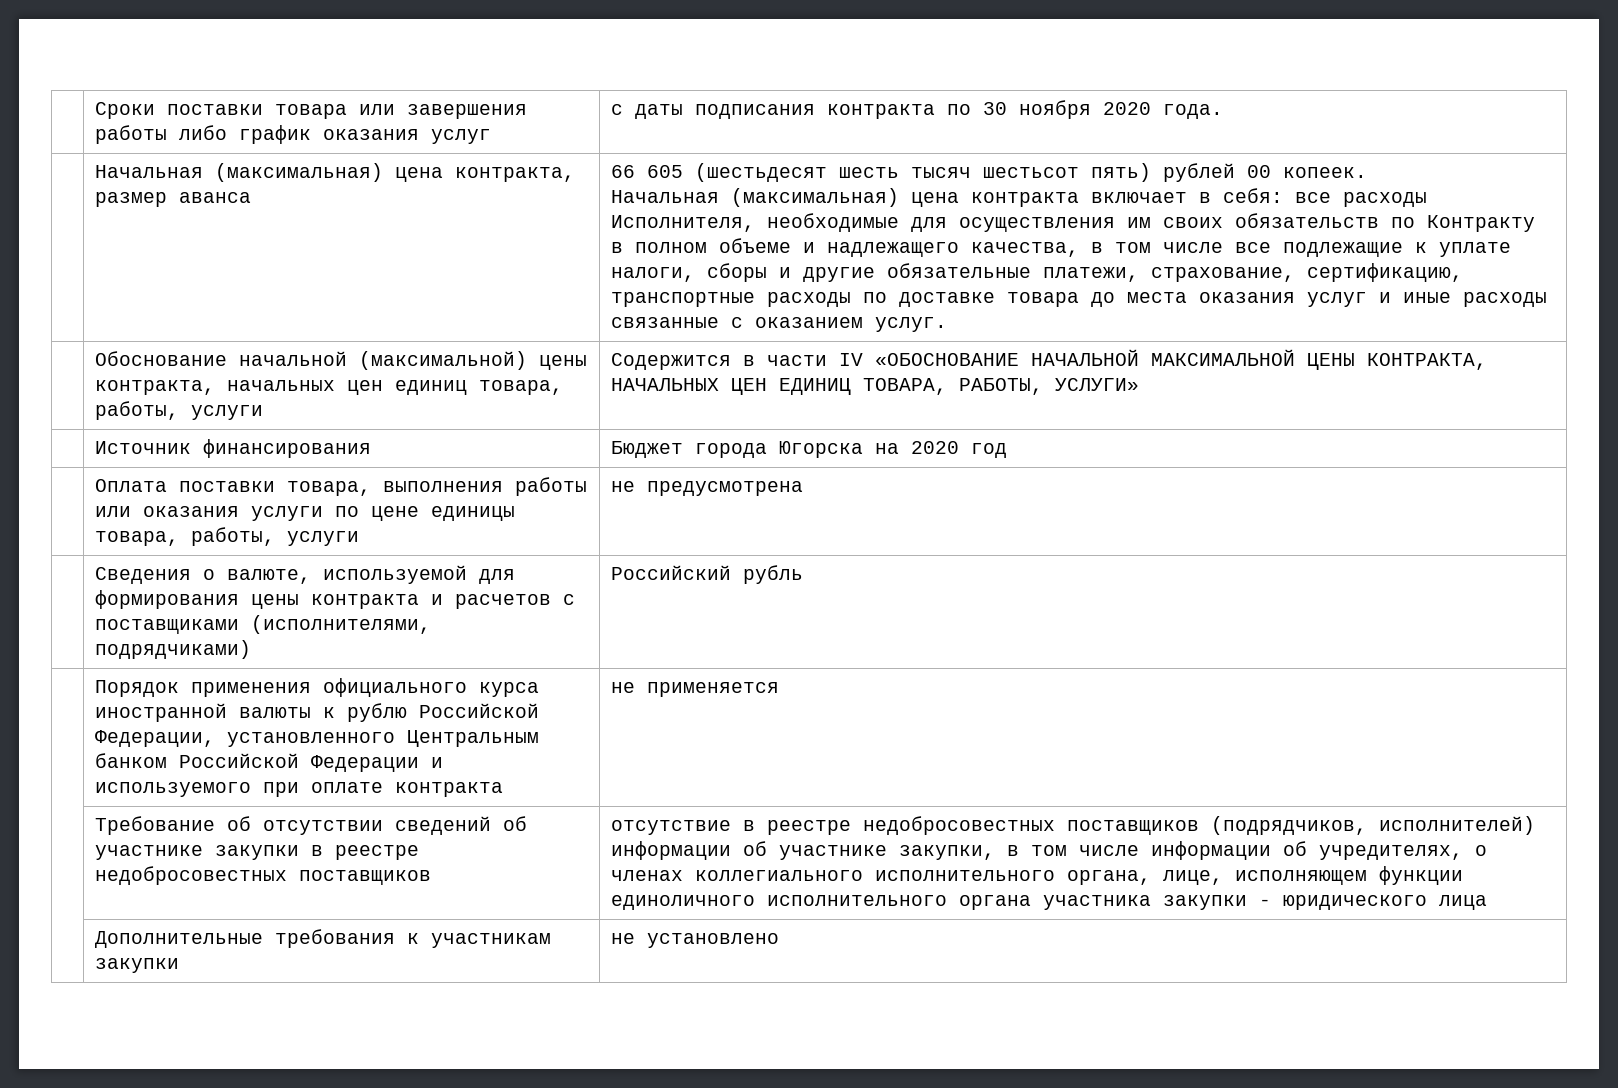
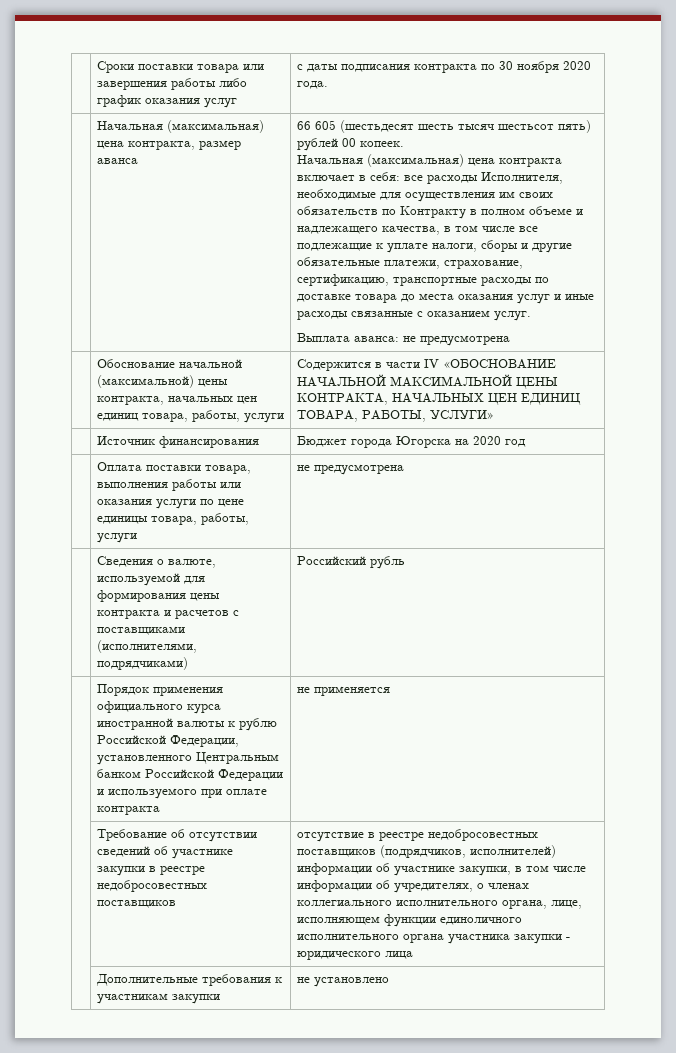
(947, 324) none -> [296,333,510,346] // Выплата аванса: не предусмотрена

